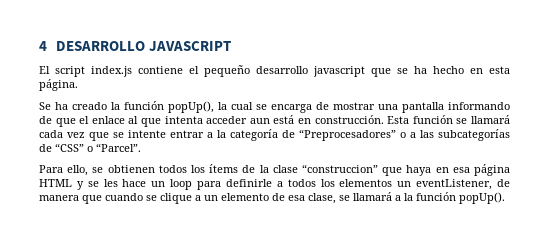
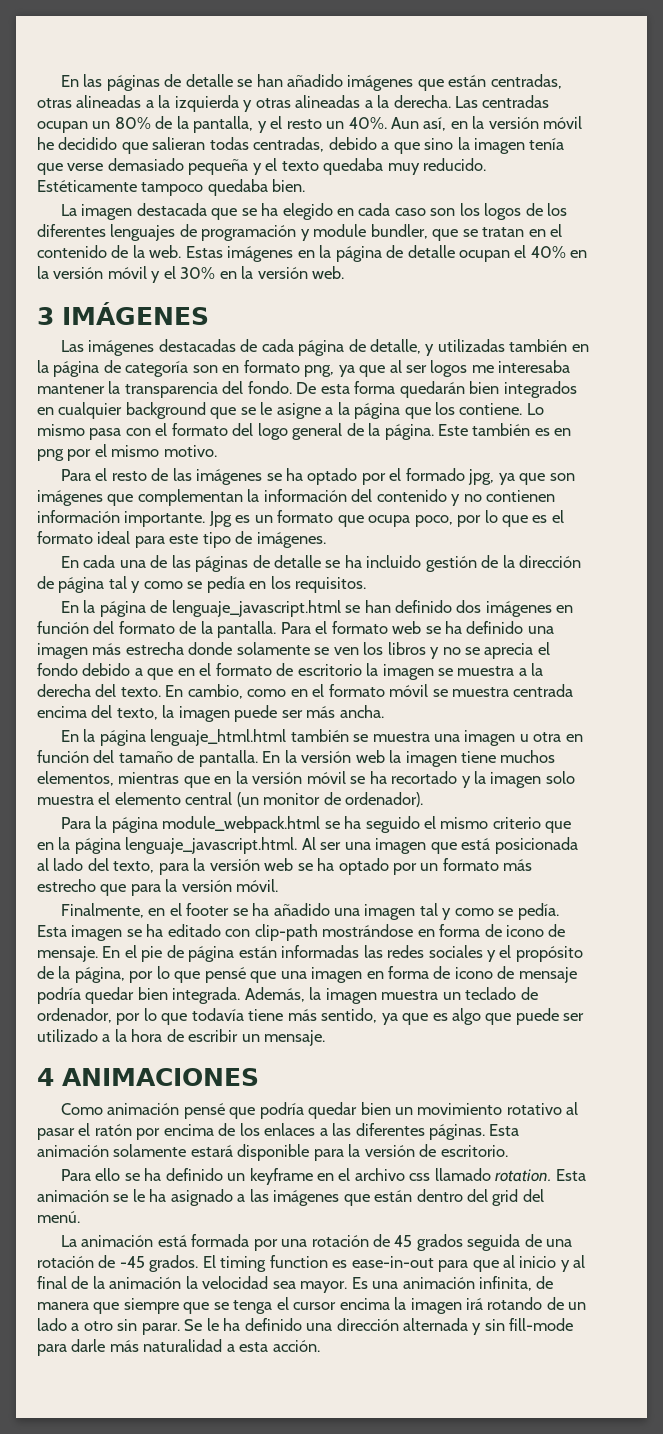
[39,41,232,51] [39,65,510,77] [39,79,78,91] [39,101,510,113] [39,115,511,127] [39,129,510,141] [39,143,141,152] [39,164,510,176] [39,179,511,190] [39,192,505,204] 4 DESARROLLO JAVASCRIPT // El script index.js contiene el pequeño desarrollo javascript que se ha hecho en esta página. // Se ha creado la función popUp(), la cual se encarga de mostrar una pantalla informando de que el enlace al que intenta acceder aun está en construcción. Esta función se llamará cada vez que se intente entrar a la categoría de “Preprocesadores” o a las subcategorías de “CSS” o “Parcel”. // Para ello, se obtienen todos los ítems de la clase “construccion” que haya en esa página HTML y se les hace un loop para definirle a todos los elementos un eventListener, de manera que cuando se clique a un elemento de esa clase, se llamará a la función popUp(). -> [60,74,562,91] [37,95,550,112] [37,116,583,133] [37,137,565,154] [37,158,487,175] [37,179,306,196] [60,203,568,220] [37,224,563,241] [37,245,588,262] [37,266,345,283] [37,302,210,325] [60,339,589,356] [37,360,571,377] [37,381,577,398] [37,402,544,419] [37,423,572,440] [37,444,217,461] [60,468,575,485] [37,489,556,506] [37,510,564,527] [37,531,326,548] [60,555,582,572] [37,576,367,593] [60,600,574,617] [37,621,554,638] [37,642,550,659] [37,663,544,680] [37,684,574,699] [37,705,384,722] [60,729,583,746] [37,750,556,767] [37,771,575,788] [37,792,424,807] [60,816,572,833] [37,837,578,854] [37,858,533,875] [37,879,279,896] [60,903,559,920] [37,924,566,941] [37,945,583,962] [37,966,577,983] [37,987,538,1004] [37,1008,585,1025] [37,1029,326,1046] [37,1068,260,1086] [60,1102,579,1119] [37,1123,520,1140] [37,1144,508,1161] [60,1168,586,1185] [37,1189,544,1206] [37,1211,80,1223] [60,1234,573,1251] [37,1255,586,1272] [37,1276,554,1293] [37,1297,587,1314] [37,1318,574,1335] [37,1339,320,1356] En las páginas de detalle se han añadido imágenes que están centradas, otras alineadas a la izquierda y otras alineadas a la derecha. Las centradas ocupan un 80% de la pantalla, y el resto un 40%. Aun así, en la versión móvil he decidido que salieran todas centradas, debido a que sino la imagen tenía que verse demasiado pequeña y el texto quedaba muy reducido. Estéticamente tampoco quedaba bien. // La imagen destacada que se ha elegido en cada caso son los logos de los diferentes lenguajes de programación y module bundler, que se tratan en el contenido de la web. Estas imágenes en la página de detalle ocupan el 40% en la versión móvil y el 30% en la versión web. // 3 IMÁGENES // Las imágenes destacadas de cada página de detalle, y utilizadas también en la página de categoría son en formato png, ya que al ser logos me interesaba mantener la transparencia del fondo. De esta forma quedarán bien integrados en cualquier background que se le asigne a la página que los contiene. Lo mismo pasa con el formato del logo general de la página. Este también es en png por el mismo motivo. // Para el resto de las imágenes se ha optado por el formado jpg, ya que son imágenes que complementan la información del contenido y no contienen información importante. Jpg es un formato que ocupa poco, por lo que es el formato ideal para este tipo de imágenes. // En cada una de las páginas de detalle se ha incluido gestión de la dirección de página tal y como se pedía en los requisitos. // En la página de lenguaje_javascript.html se han definido dos imágenes en función del formato de la pantalla. Para el formato web se ha definido una imagen más estrecha donde solamente se ven los libros y no se aprecia el fondo debido a que en el formato de escritorio la imagen se muestra a la derecha del texto. En cambio, como en el formato móvil se muestra centrada encima del texto, la imagen puede ser más ancha. // En la página lenguaje_html.html también se muestra una imagen u otra en función del tamaño de pantalla. En la versión web la imagen tiene muchos elementos, mientras que en la versión móvil se ha recortado y la imagen solo muestra el elemento central (un monitor de ordenador). // Para la página module_webpack.html se ha seguido el mismo criterio que en la página lenguaje_javascript.html. Al ser una imagen que está posicionada al lado del texto, para la versión web se ha optado por un formato más estrecho que para la versión móvil. // Finalmente, en el footer se ha añadido una imagen tal y como se pedía. Esta imagen se ha editado con clip-path mostrándose en forma de icono de mensaje. En el pie de página están informadas las redes sociales y el propósito de la página, por lo que pensé que una imagen en forma de icono de mensaje podría quedar bien integrada. Además, la imagen muestra un teclado de ordenador, por lo que todavía tiene más sentido, ya que es algo que puede ser utilizado a la hora de escribir un mensaje. // 4 ANIMACIONES // Como animación pensé que podría quedar bien un movimiento rotativo al pasar el ratón por encima de los enlaces a las diferentes páginas. Esta animación solamente estará disponible para la versión de escritorio. // Para ello se ha definido un keyframe en el archivo css llamado rotation. Esta animación se le ha asignado a las imágenes que están dentro del grid del menú. // La animación está formada por una rotación de 45 grados seguida de una rotación de -45 grados. El timing function es ease-in-out para que al inicio y al final de la animación la velocidad sea mayor. Es una animación infinita, de manera que siempre que se tenga el cursor encima la imagen irá rotando de un lado a otro sin parar. Se le ha definido una dirección alternada y sin fill-mode para darle más naturalidad a esta acción.

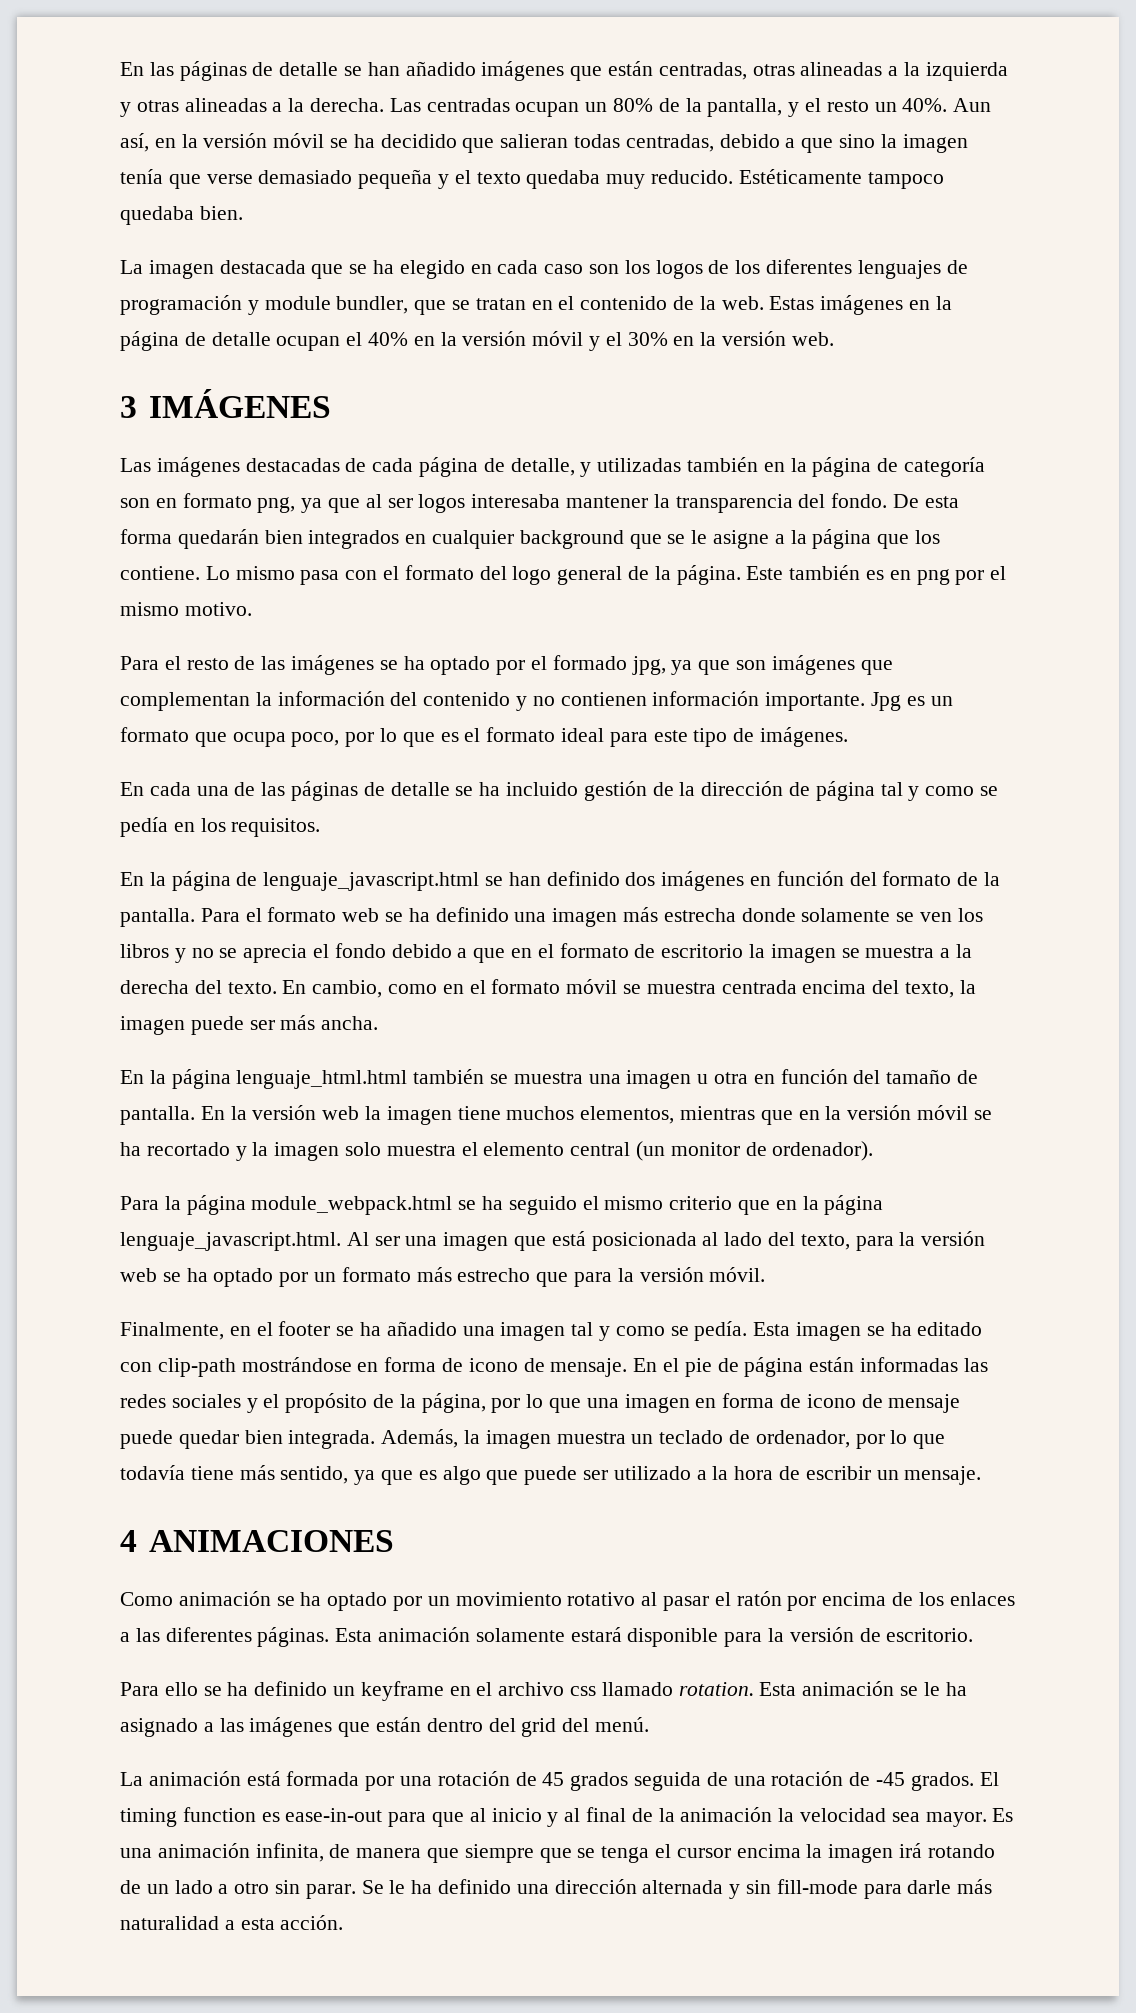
[37,137,54,150] he -> [330,134,375,148] se ha
[471,365,494,373] me -> (466, 503) none
[204,967,277,983] pensé que -> (582, 1405) none
[37,987,81,1004] podría -> [120,1430,173,1449] puede
[183,1102,391,1119] pensé que podría quedar bien -> [276,1592,423,1611] se ha optado por

